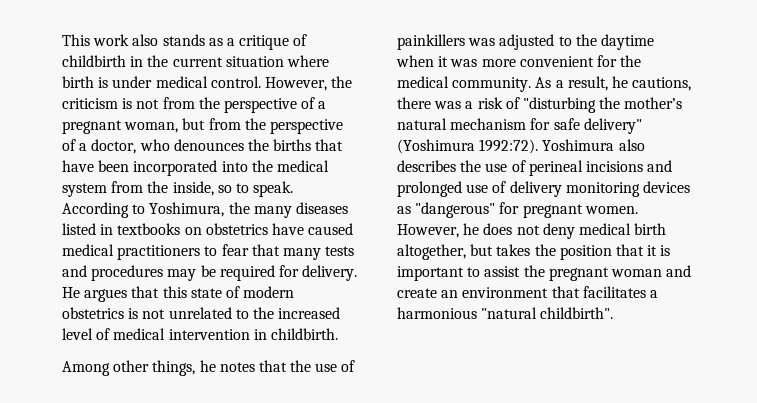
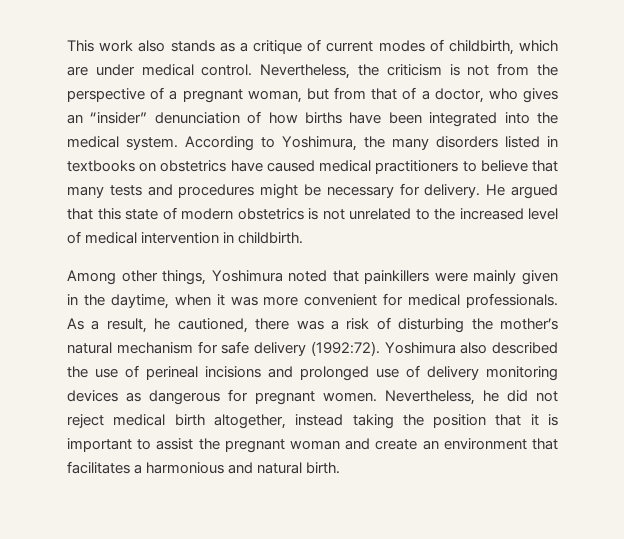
[62,55,329,67] [62,76,109,88] childbirth in the current situation where birth is -> [326,39,558,55] [67,66,88,76] current modes of childbirth, which are
[264,77,327,91] However, -> [260,64,351,79] Nevertheless,
[244,118,343,134] the perspective -> [371,88,398,100] that
[173,139,344,151] denounces the births that -> [523,88,559,103] [67,111,342,124] gives an “insider” denunciation of how births
[133,160,218,176] incorporated -> [429,112,498,127] integrated
[62,181,294,197] system from the inside, so to speak. -> [126,137,178,150] system.
[295,202,348,214] diseases -> [436,136,498,148] disorders
[221,244,249,256] fear -> [480,160,528,172] believe
[167,265,275,281] may be required -> [260,184,394,199] might be necessary
[84,289,128,302] argues -> [511,184,558,199] argued
[199,360,356,372] [397,34,654,50] he notes that the use of painkillers was adjusted to the daytime -> [211,270,558,285] [67,294,169,309] Yoshimura noted that painkillers were mainly given in the daytime,
[620,55,642,67] [397,76,532,92] the medical community. -> [408,293,558,308] medical professionals.
[632,77,692,91] cautions, -> [177,318,248,333] cautioned,
[522,97,596,113] "disturbing -> [398,318,465,333] disturbing
[583,118,642,134] [397,139,539,154] delivery" (Yoshimura 1992:72). -> [254,341,380,356] delivery (1992:72).
[397,160,456,172] describes -> [492,342,558,354] described
[415,202,496,218] "dangerous" -> [149,390,220,405] dangerous
[397,223,575,239] However, he does not deny -> [385,390,558,405] [67,414,104,428] Nevertheless, he did not reject
[470,244,531,256] but takes -> [295,414,394,429] instead taking
[481,307,614,319] "natural childbirth". -> [228,462,341,474] and natural birth.

